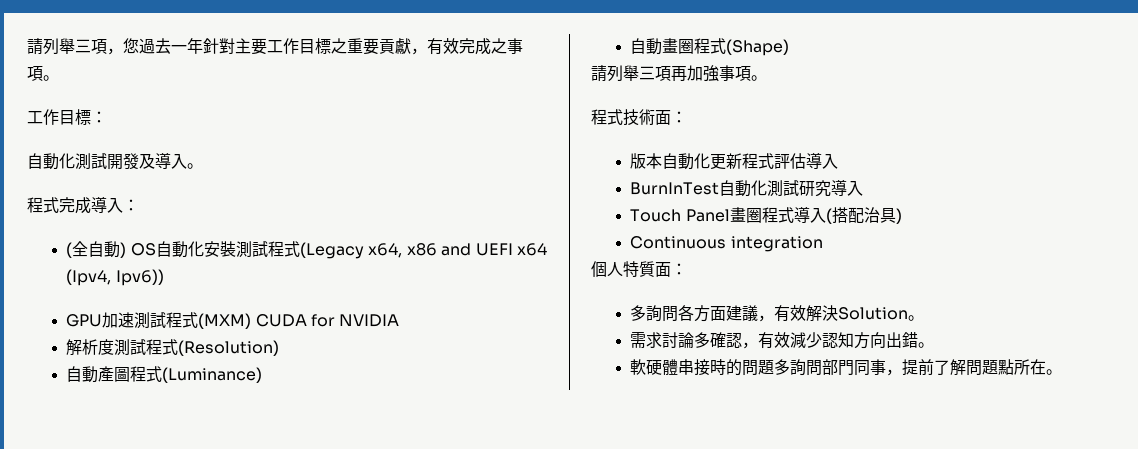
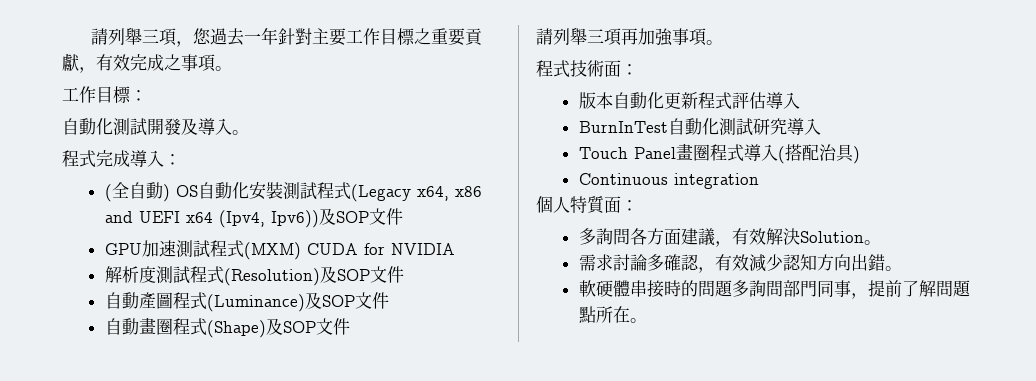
(164, 277) none -> [318,208,403,225] 及SOP文件
(280, 348) none -> [319,266,404,283] 及SOP文件
(263, 375) none -> [304,292,389,309] 及SOP文件
(790, 47) none -> [265,318,350,335] 及SOP文件

